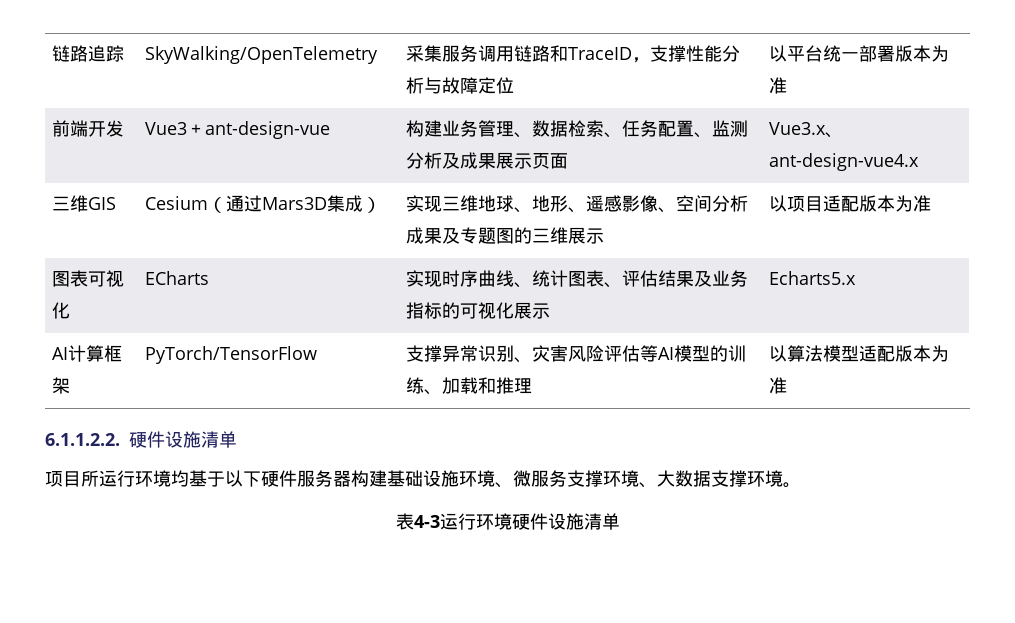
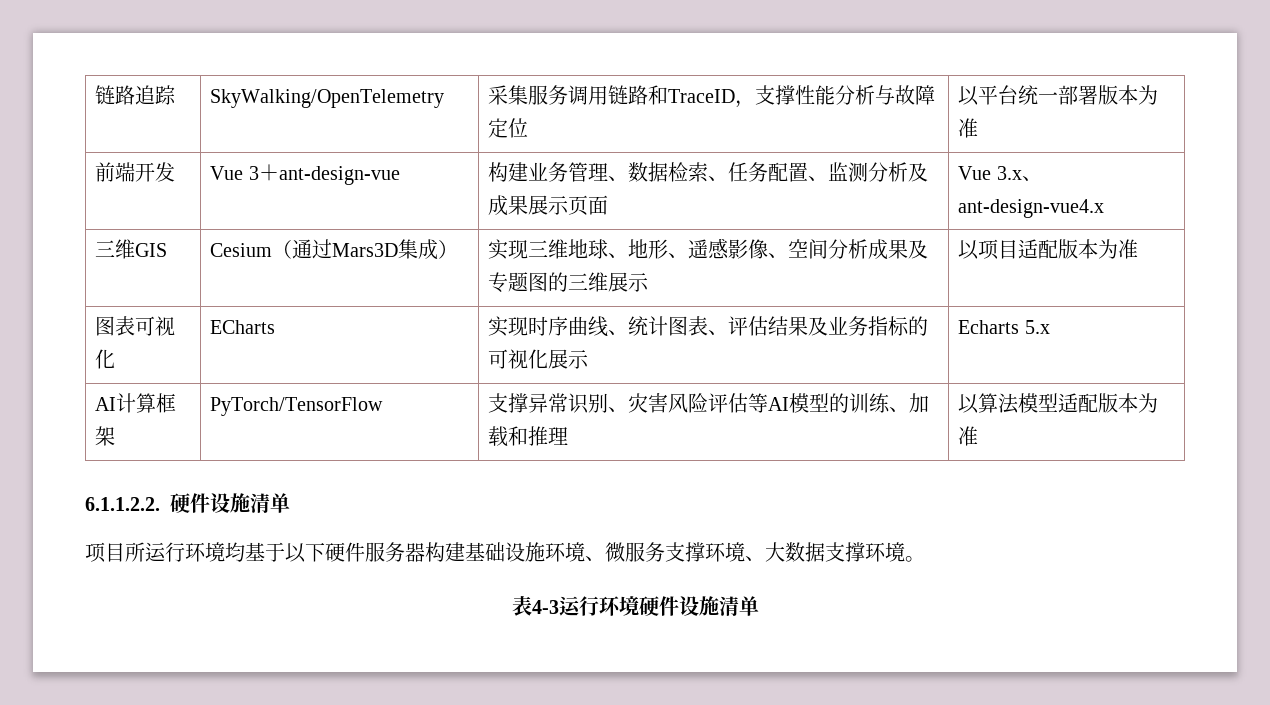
[145,122,188,135] Vue3 -> [210,166,259,180] Vue 3
[769,122,827,135] Vue3.x -> [958,166,1022,180] Vue 3.x
[769,271,857,285] Echarts5.x -> [958,320,1050,334] Echarts 5.x

